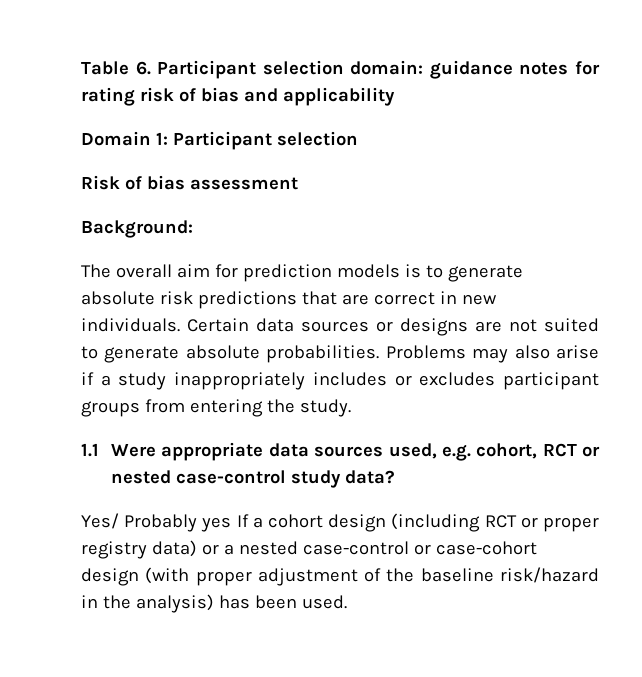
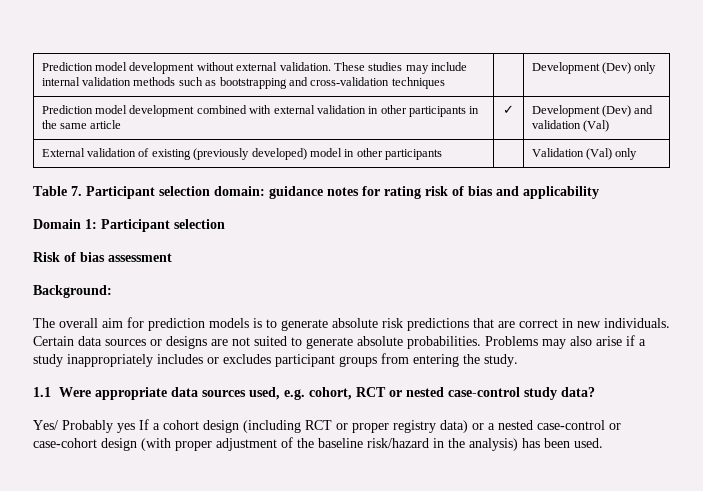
[81,61,151,75] Table 6. -> [41,62,468,74] [41,77,445,89] [531,62,657,74] [41,105,480,117] [41,120,122,129] [503,105,514,114] [531,105,654,117] [531,120,610,132] [41,148,443,160] [531,148,638,160] [33,186,82,196] Prediction model development without external validation. These studies may include internal validation methods such as bootstrapping and cross-validation techniques | | Development (Dev) only // Prediction model development combined with external validation in other participants in the same article | ✓ | Development (Dev) and validation (Val) // External validation of existing (previously developed) model in other participants | | Validation (Val) only // Table 7.

